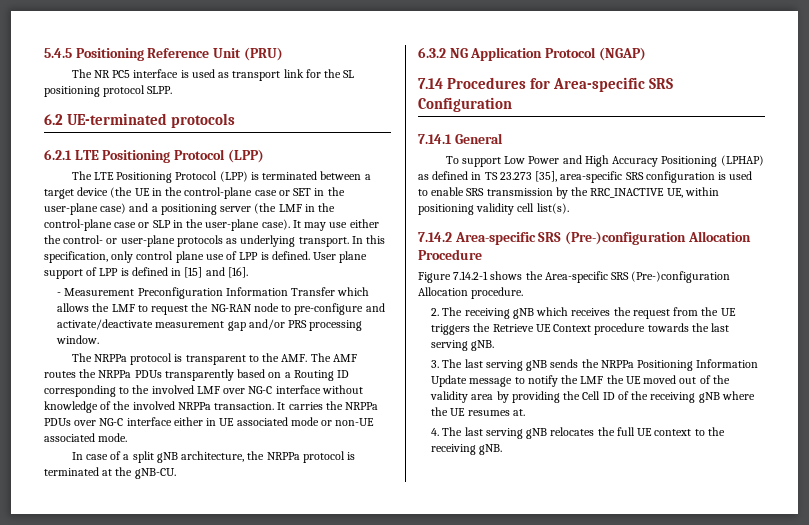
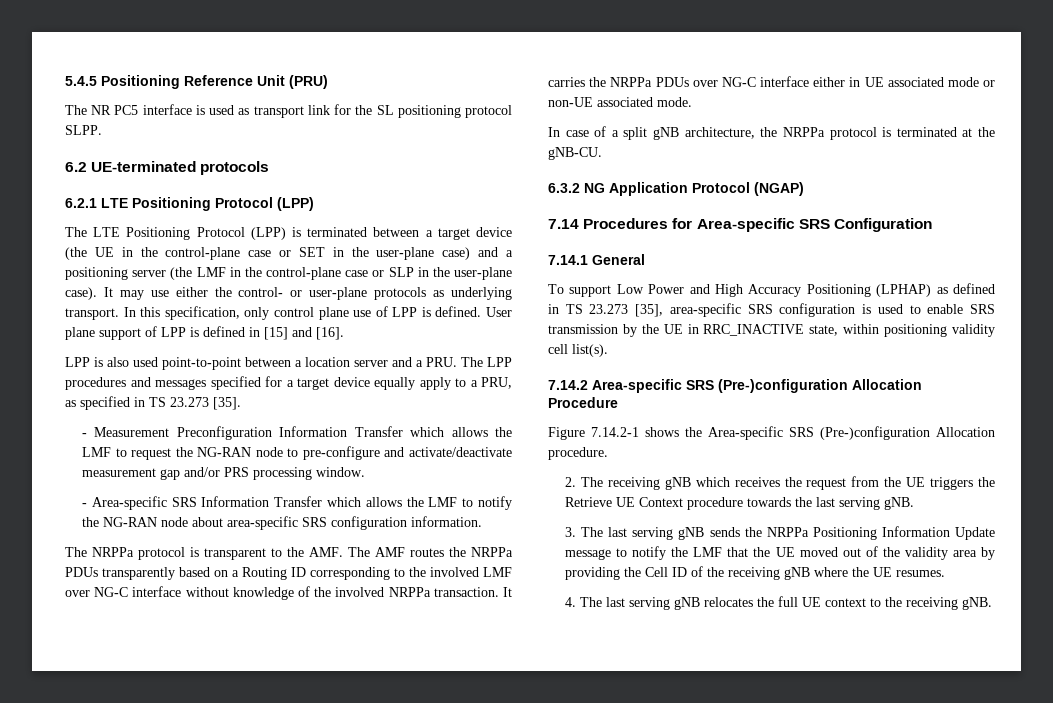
(248, 272) none -> [65,357,512,370] [65,376,512,390] [65,396,241,410] // LPP is also used point-to-point between a location server and a PRU. The LPP procedures and messages specified for a target device equally apply to a PRU, as specified in TS 23.273 [35].
(100, 339) none -> [82,496,513,510] [82,516,483,530] // - Area-specific SRS Information Transfer which allows the LMF to notify the NG-RAN node about area-specific SRS configuration information.
[590,188,683,198] RRC_INACTIVE UE, -> [663,324,839,336] UE in RRC_INACTIVE state,
(604, 380) none -> [727,547,749,557] that
[467,409,525,416] resumes at. -> [896,570,946,577] resumes.

